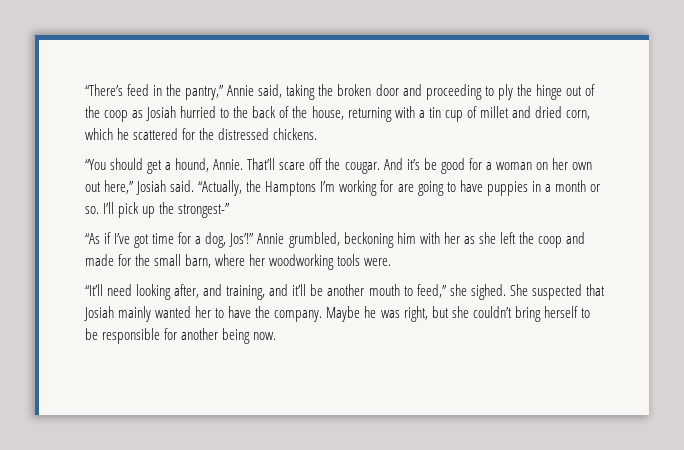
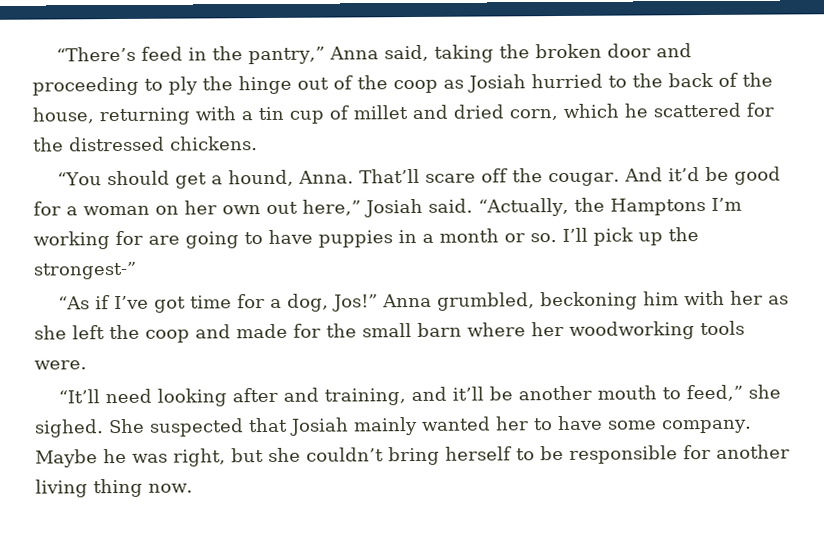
[227,85,255,96] Annie -> [328,46,379,60] Anna
[213,159,244,170] Annie. -> [297,170,354,184] Anna.
[406,159,420,170] it’s -> [667,167,700,182] it’d
[229,233,285,247] Jos’!” Annie -> [331,293,432,312] Jos!” Anna
[185,254,212,268] barn, -> [417,322,462,337] barn
[174,284,200,298] after, -> [231,387,278,403] after
[255,306,271,318] the -> [608,420,657,430] some
[222,328,251,344] being -> [35,478,143,498] living thing

